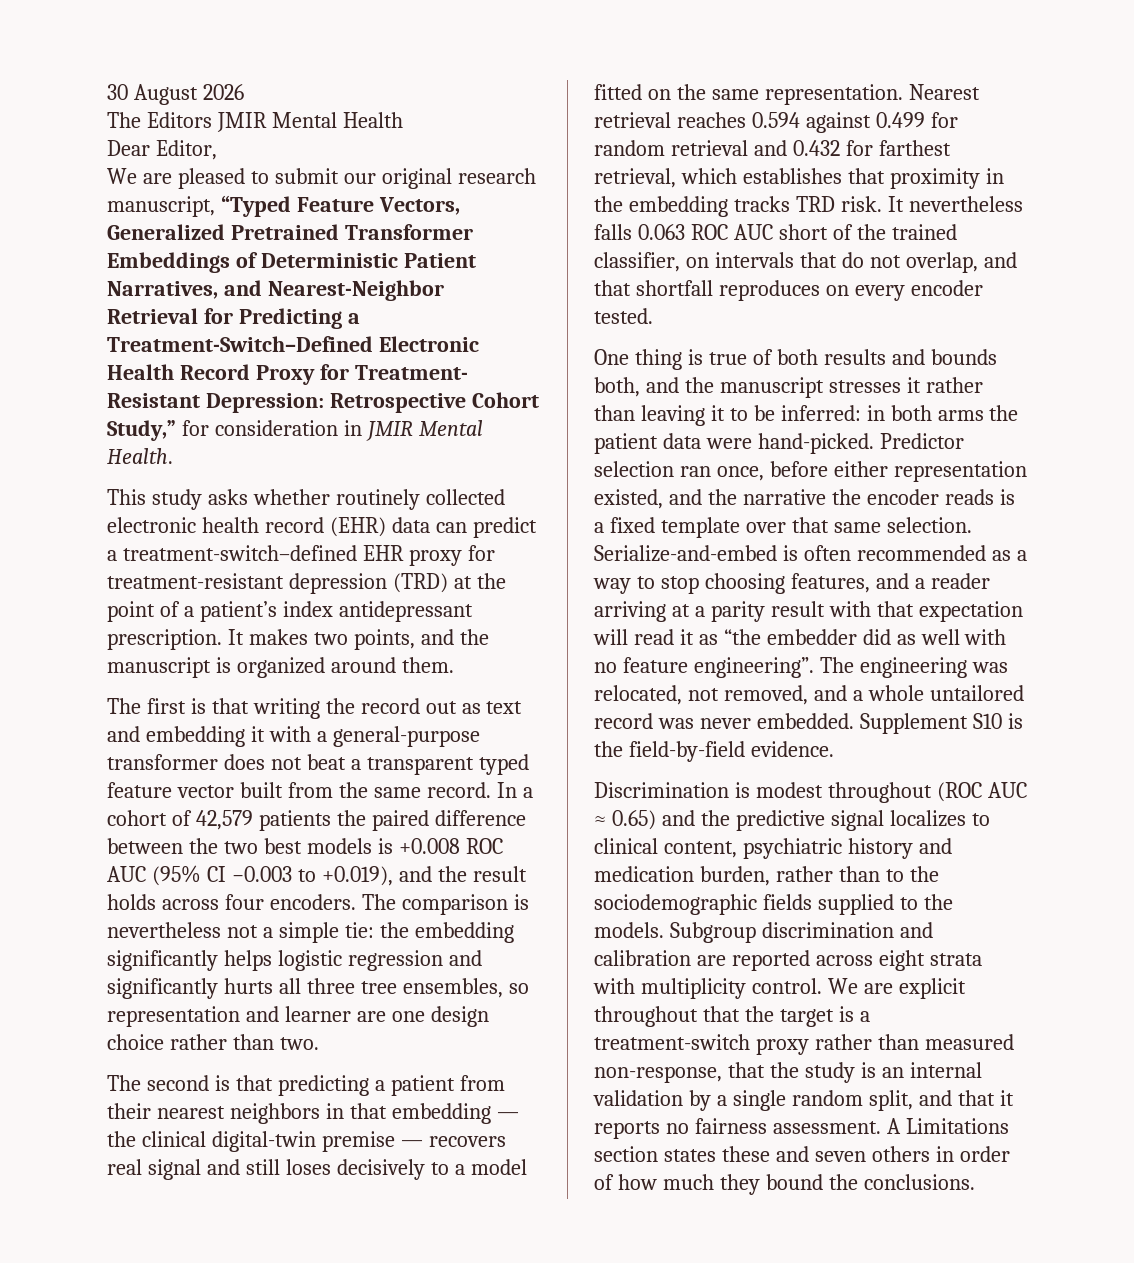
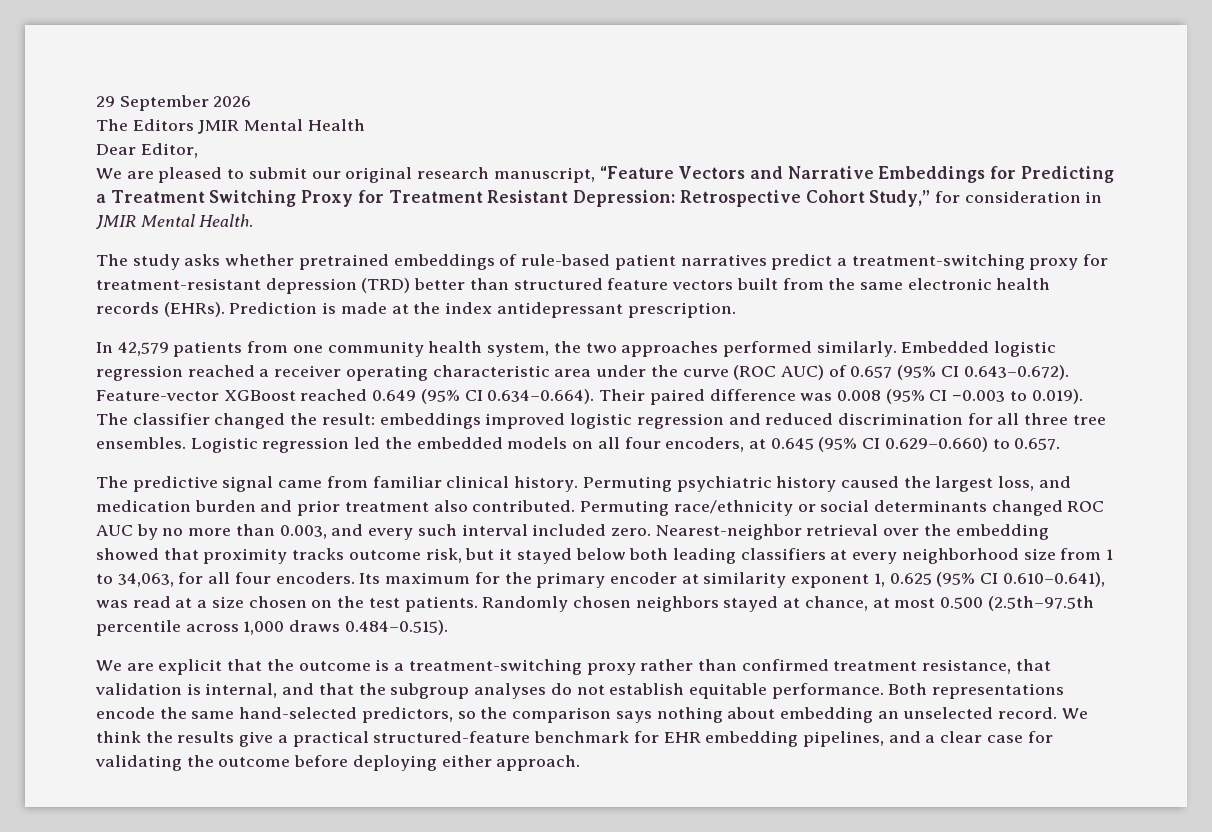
[107,84,198,105] 30 August -> [96,95,209,111] 29 September
[220,195,460,217] [107,224,473,240] [107,252,476,273] [107,280,444,301] [107,308,360,329] [107,336,479,352] [107,364,250,380] “Typed Feature Vectors, Generalized Pretrained Transformer Embeddings of Deterministic Patient Narratives, and Nearest-Neighbor Retrieval for Predicting a Treatment-Switch–Defined Electronic Health Record -> [599,166,1114,183] [96,190,297,207] “Feature Vectors and Narrative Embeddings for Predicting a Treatment Switching
[354,365,468,380] Treatment- -> [388,190,483,203] Treatment
[107,489,146,505] This -> [96,254,128,266] The
[335,489,505,510] [107,517,537,538] [107,545,404,561] routinely collected electronic health record (EHR) data can predict a treatment-switch–defined EHR -> [298,254,1025,270] pretrained embeddings of rule-based patient narratives predict a treatment-switching
[453,573,506,589] [107,601,473,622] [107,629,489,650] [107,657,454,678] [107,698,523,719] [107,726,480,747] [107,754,529,775] [107,782,533,798] [107,810,526,831] [107,838,503,854] [107,865,527,886] [107,894,529,915] [107,922,514,943] [107,950,482,971] [107,978,529,999] [107,1006,489,1027] [107,1034,319,1050] [107,1075,505,1096] [107,1103,519,1124] [107,1131,506,1152] [107,1159,527,1180] [594,84,980,105] [594,112,958,133] [594,140,951,156] [594,168,1004,189] [594,196,1023,217] [594,224,957,240] [594,252,1017,273] [594,280,983,301] [594,308,653,324] [594,349,997,370] [594,377,983,398] [594,405,1019,426] [594,433,964,454] [594,461,1027,482] [594,489,1015,509] [594,517,972,538] [594,545,1027,562] [593,573,990,594] [594,601,1023,622] [593,629,1007,645] [594,657,1008,678] [594,685,1024,705] [594,713,1023,734] [594,741,834,762] [594,782,1027,803] [594,810,990,831] [594,838,952,859] [594,866,939,886] [594,894,953,915] [594,922,933,943] [594,950,982,971] [593,978,822,999] at the point of a patient’s index antidepressant prescription. It makes two points, and the manuscript is organized around them. // The first is that writing the record out as text and embedding it with a general-purpose transformer does not beat a transparent typed feature vector built from the same record. In a cohort of 42,579 patients the paired difference between the two best models is +0.008 ROC AUC (95% CI −0.003 to +0.019), and the result holds across four encoders. The comparison is nevertheless not a simple tie: the embedding significantly helps logistic regression and significantly hurts all three tree ensembles, so representation and learner are one design choice rather than two. // The second is that predicting a patient from their nearest neighbors in that embedding — the clinical digital-twin premise — recovers real signal and still loses decisively to a model fitted on the same representation. Nearest retrieval reaches 0.594 against 0.499 for random retrieval and 0.432 for farthest retrieval, which establishes that proximity in the embedding tracks TRD risk. It nevertheless falls 0.063 ROC AUC short of the trained classifier, on intervals that do not overlap, and that shortfall reproduces on every encoder tested. // One thing is true of both results and bounds both, and the manuscript stresses it rather than leaving it to be inferred: in both arms the patient data were hand-picked. Predictor selection ran once, before either representation existed, and the narrative the encoder reads is a fixed template over that same selection. Serialize-and-embed is often recommended as a way to stop choosing features, and a reader arriving at a parity result with that expectation will read it as “the embedder did as well with no feature engineering”. The engineering was relocated, not removed, and a whole untailored record was never embedded. Supplement S10 is the field-by-field evidence. // Discrimination is modest throughout (ROC AUC ≈ 0.65) and the predictive signal localizes to clinical content, psychiatric history and medication burden, rather than to the sociodemographic fields supplied to the models. Subgroup discrimination and calibration are reported across eight strata with multiplicity control. -> [414,278,1051,290] [96,302,736,318] [96,341,1057,357] [96,365,1069,381] [96,389,1083,405] [96,413,1106,429] [96,437,1061,453] [96,476,1071,492] [96,500,1105,516] [96,524,1049,540] [96,548,1114,564] [96,572,1105,588] [96,596,1094,612] [96,620,448,636] better than structured feature vectors built from the same electronic health records (EHRs). Prediction is made at the index antidepressant prescription. // In 42,579 patients from one community health system, the two approaches performed similarly. Embedded logistic regression reached a receiver operating characteristic area under the curve (ROC AUC) of 0.657 (95% CI 0.643–0.672). Feature-vector XGBoost reached 0.649 (95% CI 0.634–0.664). Their paired difference was 0.008 (95% CI −0.003 to 0.019). The classifier changed the result: embeddings improved logistic regression and reduced discrimination for all three tree ensembles. Logistic regression led the embedded models on all four encoders, at 0.645 (95% CI 0.629–0.660) to 0.657. // The predictive signal came from familiar clinical history. Permuting psychiatric history caused the largest loss, and medication burden and prior treatment also contributed. Permuting race/ethnicity or social determinants changed ROC AUC by no more than 0.003, and every such interval included zero. Nearest-neighbor retrieval over the embedding showed that proximity tracks outcome risk, but it stayed below both leading classifiers at every neighborhood size from 1 to 34,063, for all four encoders. Its maximum for the primary encoder at similarity exponent 1, 0.625 (95% CI 0.610–0.641), was read at a size chosen on the test patients. Randomly chosen neighbors stayed at chance, at most 0.500 (2.5th–97.5th percentile across 1,000 draws 0.484–0.515). //
[594,1006,870,1027] [594,1034,750,1050] throughout that the target is a treatment-switch -> [227,659,582,675] that the outcome is a treatment-switching
[924,1034,1014,1050] [594,1062,982,1083] [593,1090,1014,1111] [594,1118,1009,1139] [594,1146,1010,1162] [594,1174,975,1195] measured non-response, that the study is an internal validation by a single random split, and that it reports no fairness assessment. A Limitations section states these and seven others in order of how much they bound the conclusions. -> [741,659,1051,674] [95,683,1065,699] [96,707,1088,723] [96,731,1053,747] [95,755,581,771] confirmed treatment resistance, that validation is internal, and that the subgroup analyses do not establish equitable performance. Both representations encode the same hand-selected predictors, so the comparison says nothing about embedding an unselected record. We think the results give a practical structured-feature benchmark for EHR embedding pipelines, and a clear case for validating the outcome before deploying either approach.

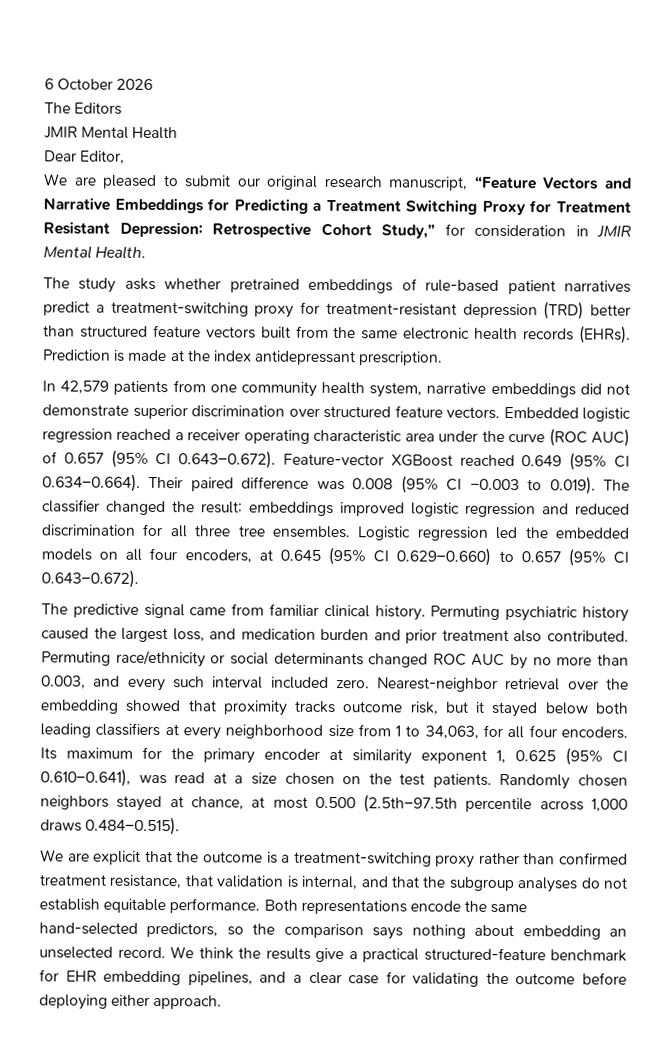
[96,95,209,111] 29 September -> [44,78,114,90] 6 October
(194, 125) none -> (123, 108) //
[553,341,897,357] the two approaches performed similarly. -> [426,382,630,398] [42,404,500,420] narrative embeddings did not demonstrate superior discrimination over structured feature vectors.
[1014,438,1061,450] 0.657. -> [520,548,629,567] [41,569,139,588] 0.657 (95% CI 0.643–0.672).

